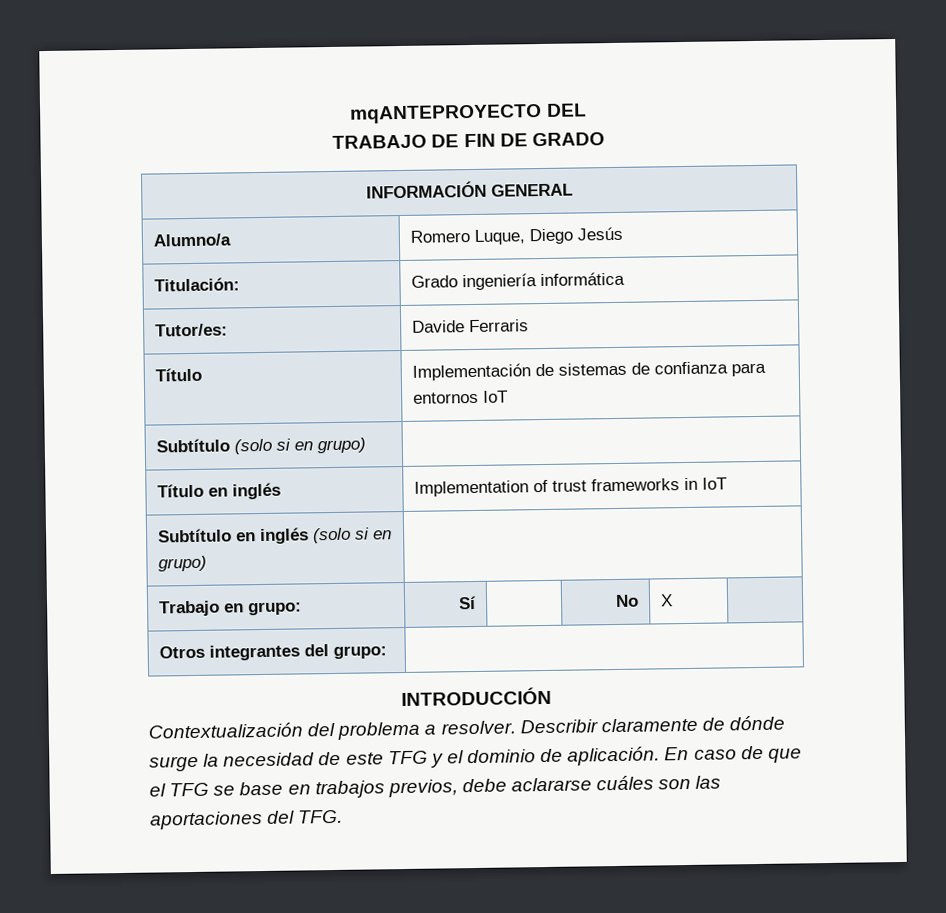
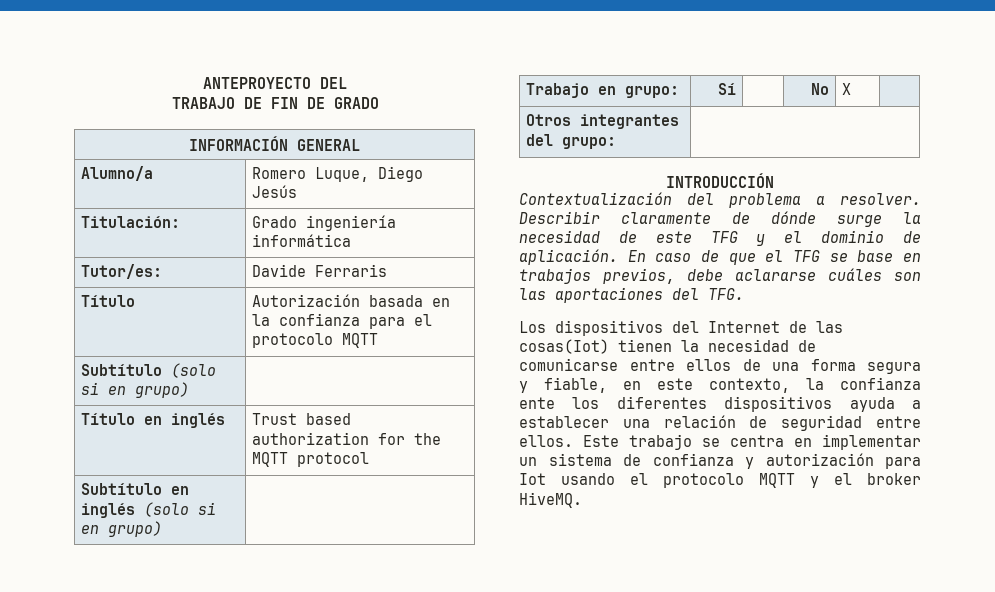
[350,103,543,124] mqANTEPROYECTO -> [203,77,311,89] ANTEPROYECTO
[412,361,767,381] [413,390,509,404] Implementación de sistemas de confianza para entornos IoT -> [251,294,450,307] [251,313,432,329] [251,333,378,348] Autorización basada en la confianza para el protocolo MQTT
[414,477,728,497] Implementation of trust frameworks in IoT -> [251,413,351,425] [251,432,441,445] [251,452,369,467] Trust based authorization for the MQTT protocol
(344, 816) none -> [519,320,843,336] [519,339,816,354] [519,358,921,374] [519,377,921,393] [519,396,921,412] [519,415,921,431] [519,434,921,450] [519,453,921,469] [519,473,921,488] [519,492,582,508] // Los dispositivos del Internet de las cosas(Iot) tienen la necesidad de comunicarse entre ellos de una forma segura y fiable, en este contexto, la confianza ente los diferentes dispositivos ayuda a establecer una relación de seguridad entre ellos. Este trabajo se centra en implementar un sistema de confianza y autorización para Iot usando el protocolo MQTT y el broker HiveMQ.

